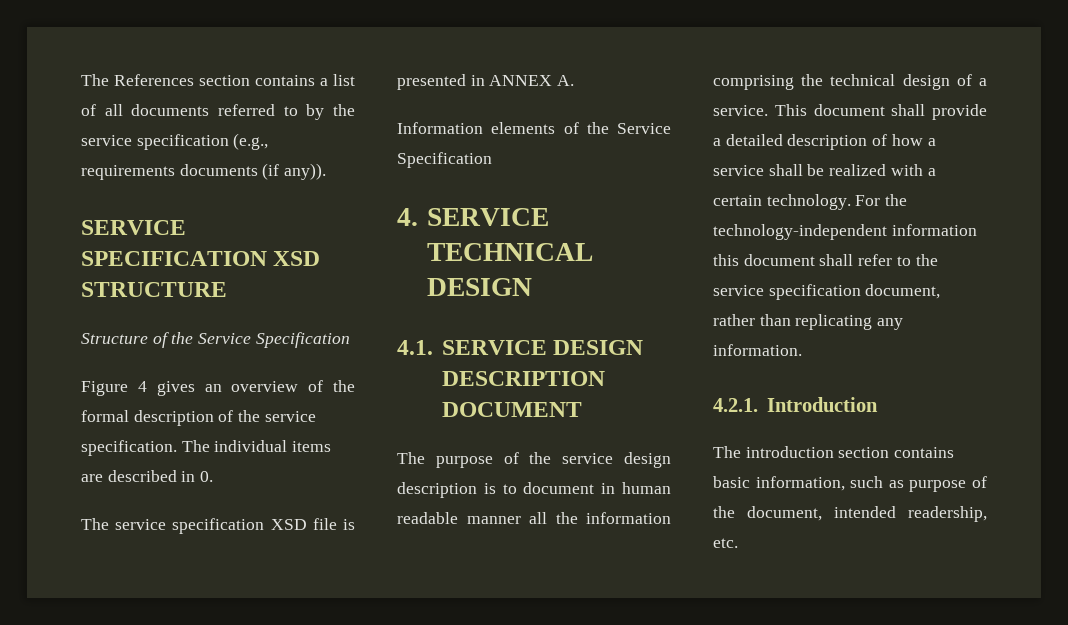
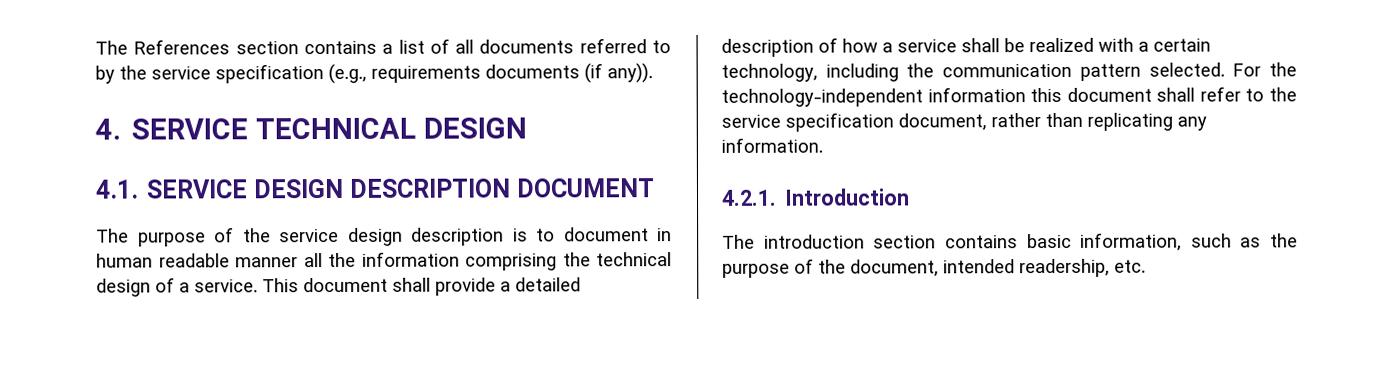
[81,220,186,235] [81,251,321,266] [81,282,227,297] [81,332,350,348] [81,380,356,396] [81,410,316,426] [81,440,332,456] [81,470,214,482] [81,518,355,534] [397,74,575,90] [397,122,671,134] [397,152,492,168] // SERVICE SPECIFICATION XSD STRUCTURE // Structure of the Service Specification // Figure 4 gives an overview of the formal description of the service specification. The individual items are described in 0. // The service specification XSD file is presented in ANNEX A. // Information elements of the Service Specification -> (653, 73) none
[766,194,851,210] technology. -> [721,62,1225,82] technology, including the communication pattern selected.
(904, 484) none -> [1270,233,1298,248] the

